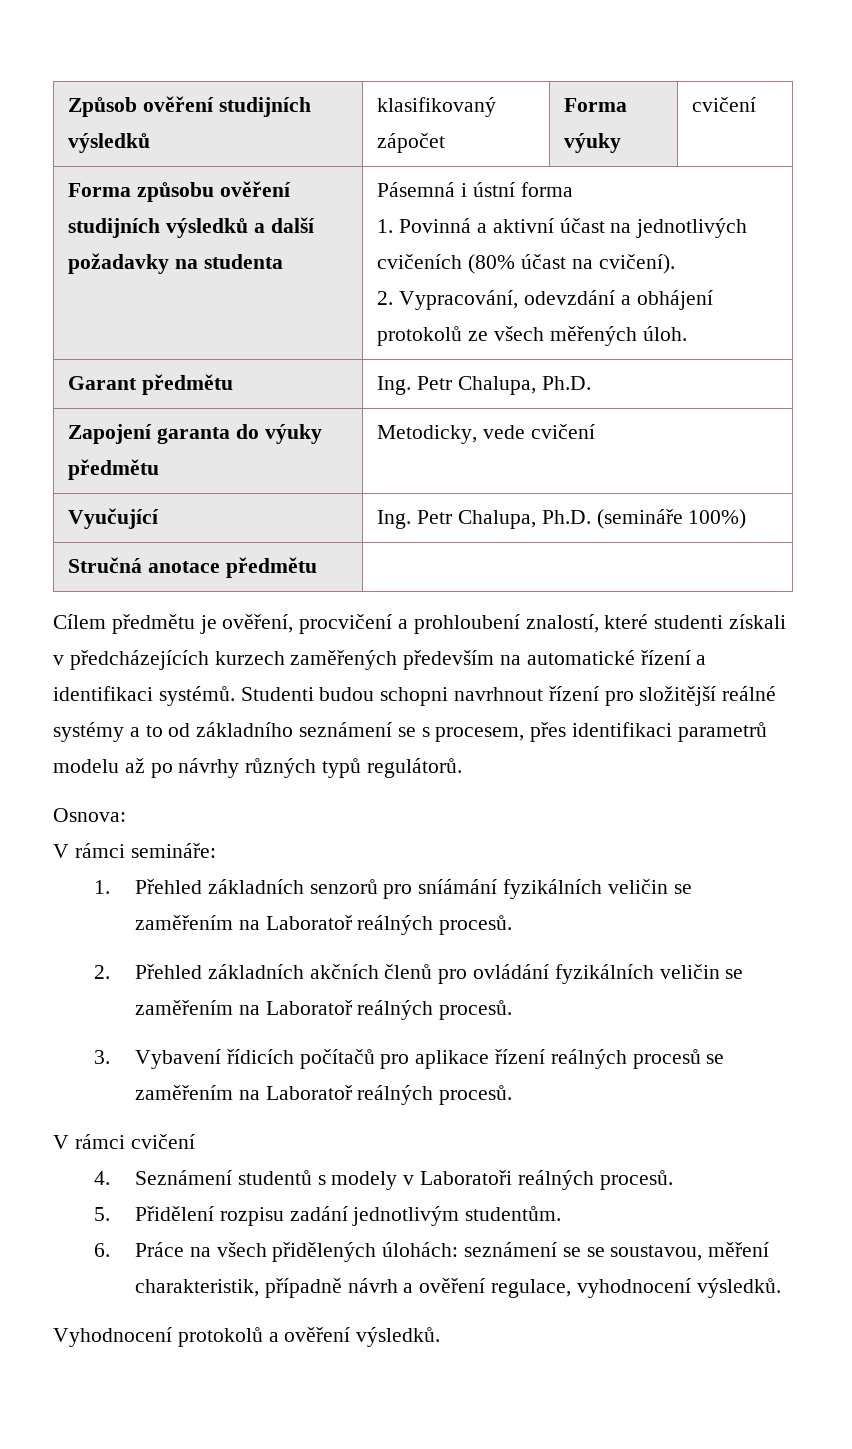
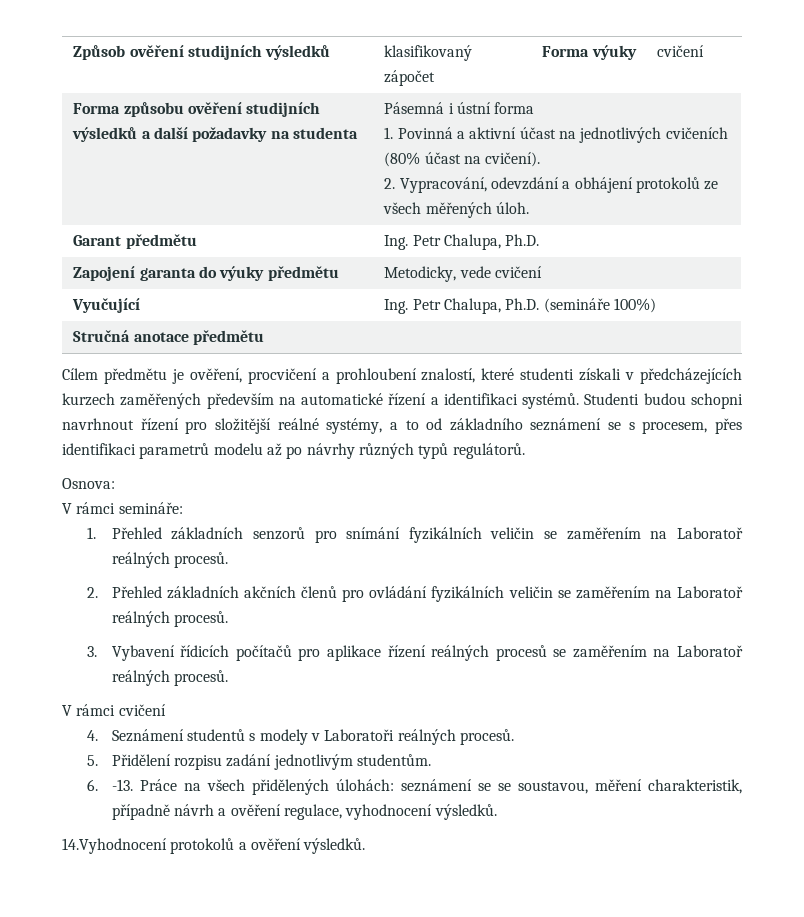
[53,722,124,742] systémy -> [326,418,383,434] systémy,
[418,879,498,894] sníámání -> [346,527,401,539] snímání
(110, 1250) none -> [111,779,133,791] -13.
[53,1327,172,1347] Vyhodnocení -> [62,838,167,854] 14.Vyhodnocení

